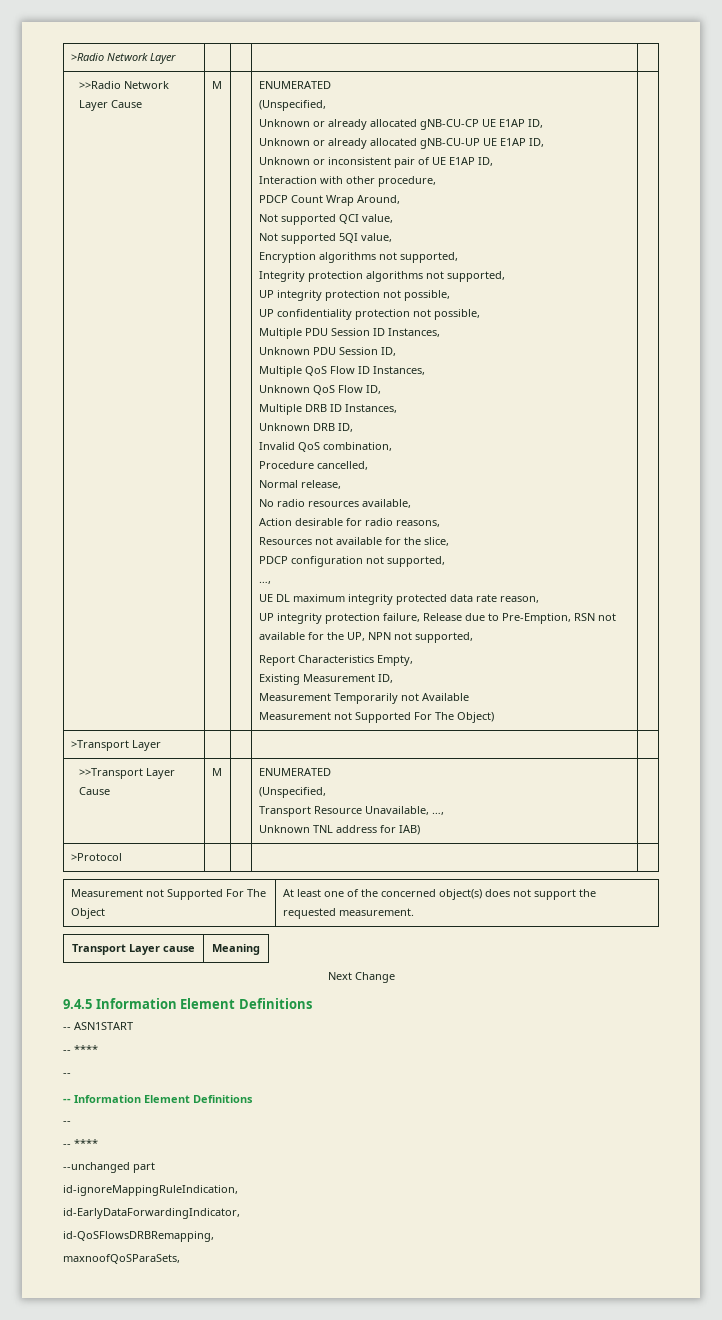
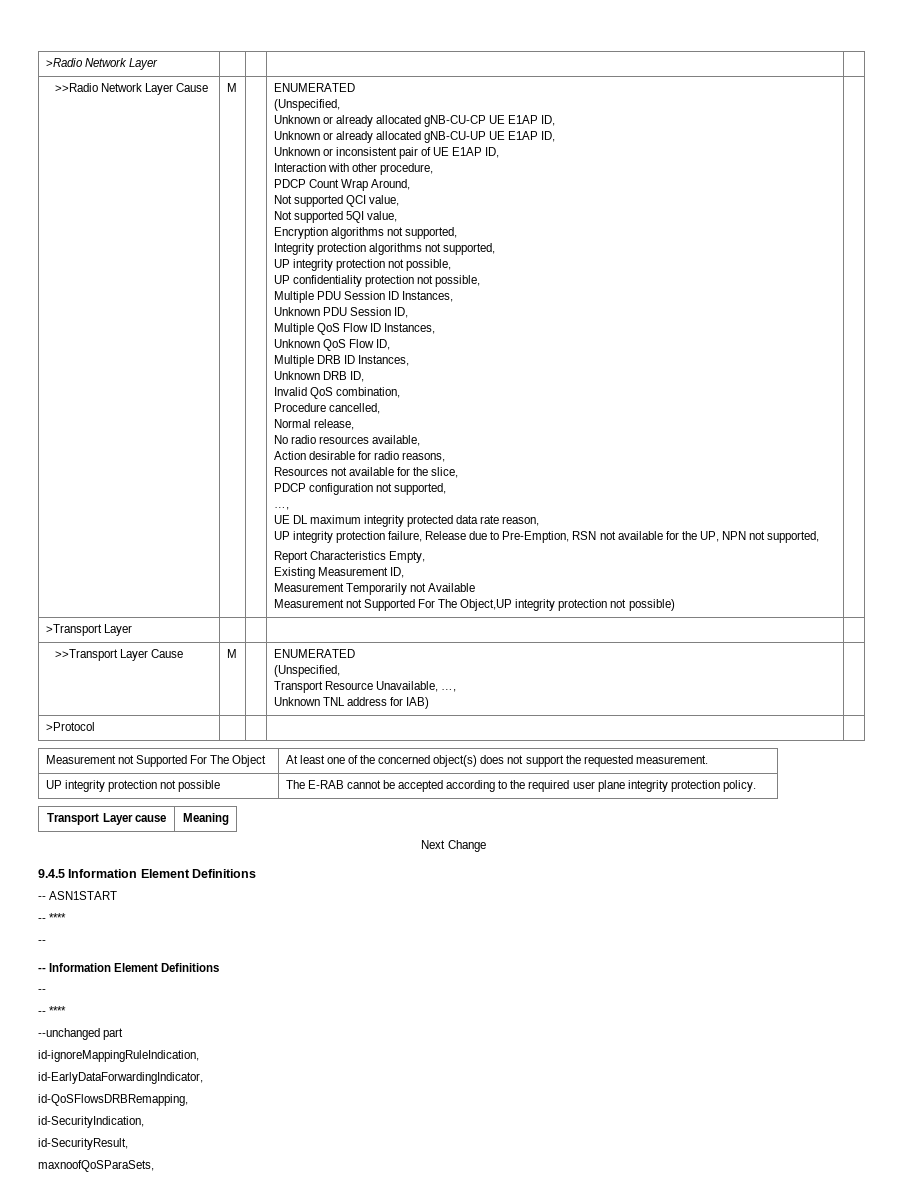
[456,712,494,723] Object) -> [460,599,675,611] Object,UP integrity protection not possible)
(414, 912) none -> [45,780,221,792] [285,780,757,792] // UP integrity protection not possible | The E-RAB cannot be accepted according to the required user plane integrity protection policy.
(214, 1236) none -> [38,1116,144,1128] [38,1138,128,1150] // id-SecurityIndication, // id-SecurityResult,

